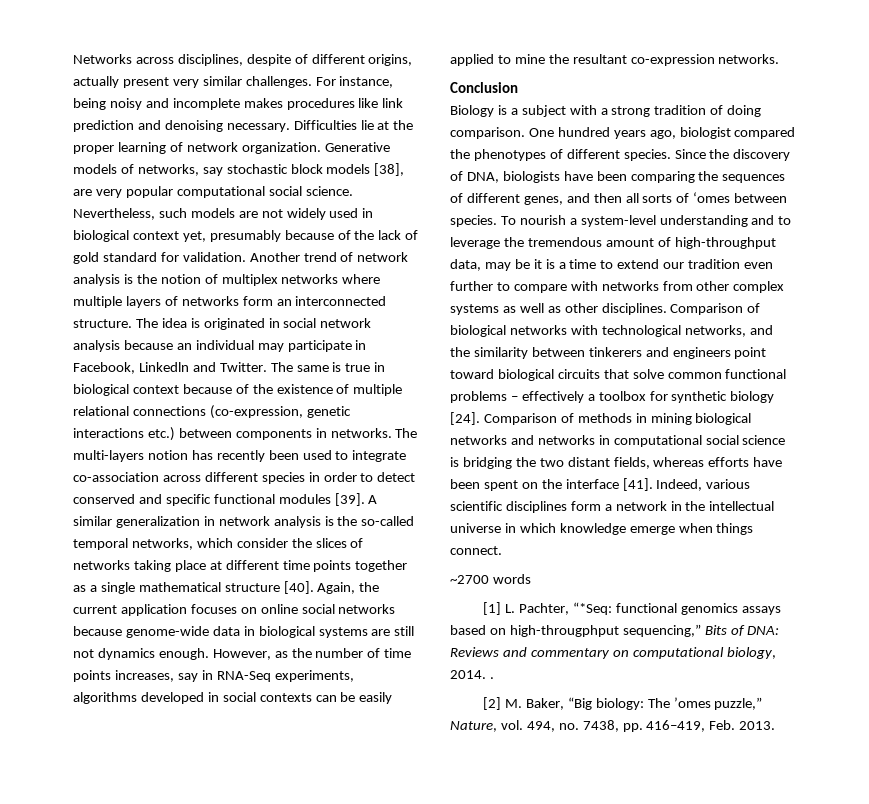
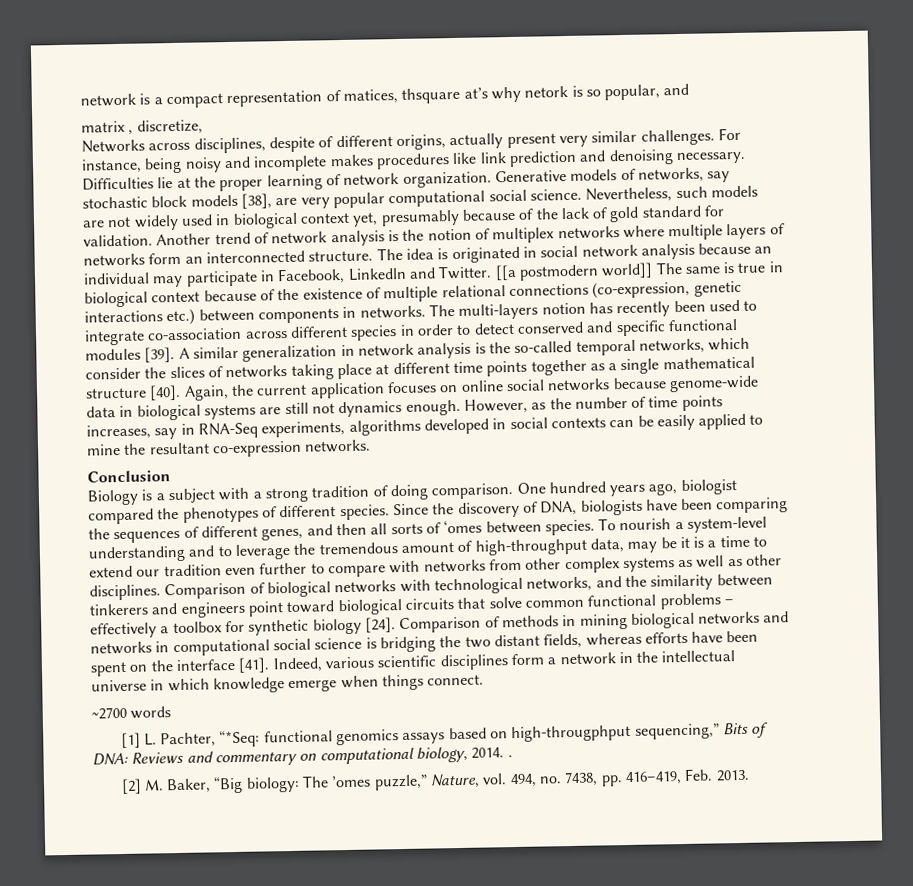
(73, 59) none -> [80,83,690,109] [81,119,203,135] network is a compact representation of matices, thsquare at’s why netork is so popular, and // matrix , discretize, //
(267, 367) none -> [494,262,654,281] [[a postmodern world]]

